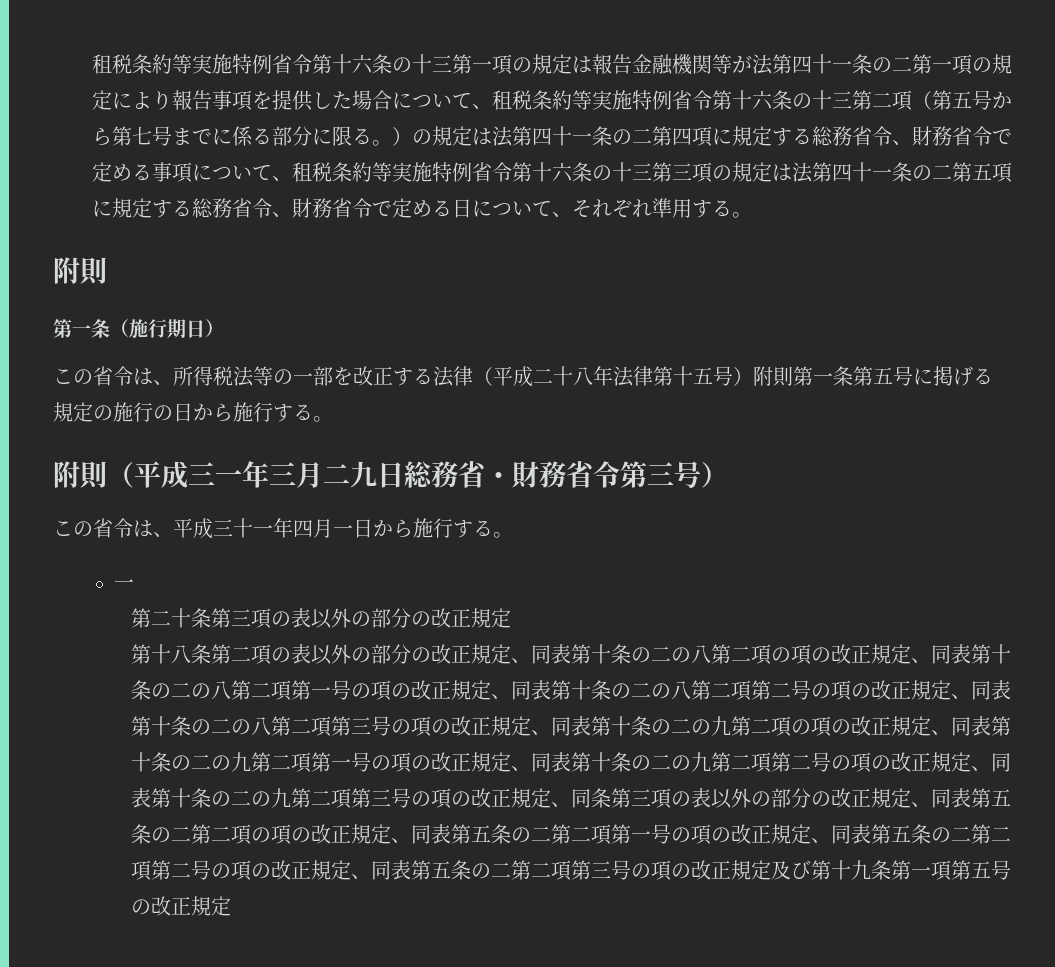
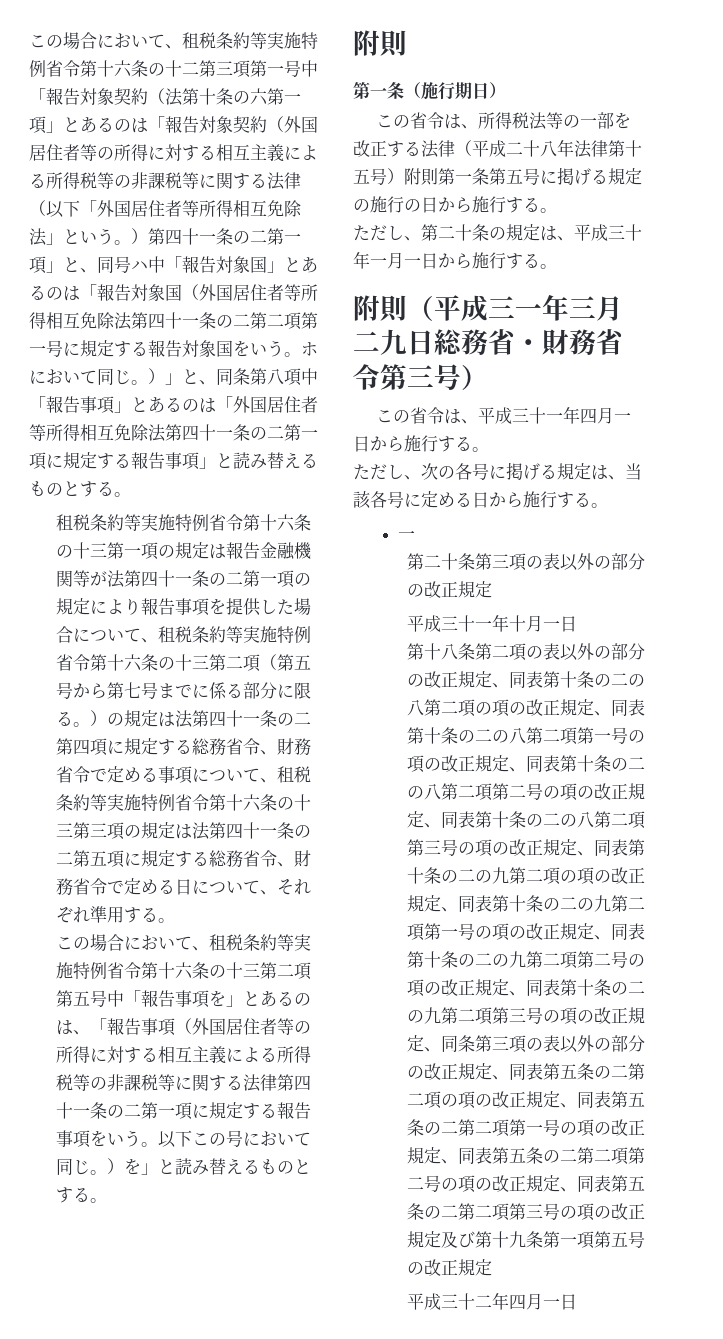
(91, 64) none -> [29,32,318,50] [29,60,318,78] [29,88,301,106] [29,116,318,134] [29,144,318,162] [29,172,301,190] [29,200,302,218] [29,228,301,246] [29,256,318,274] [29,284,318,301] [29,312,318,330] [29,340,318,357] [29,368,318,386] [29,396,318,414] [29,424,318,442] [29,452,318,470] [29,481,131,497] この場合において、租税条約等実施特例省令第十六条の十二第三項第一号中「報告対象契約（法第十条の六第一項」とあるのは「報告対象契約（外国居住者等の所得に対する相互主義による所得税等の非課税等に関する法律（以下「外国居住者等所得相互免除法」という。）第四十一条の二第一項」と、同号ハ中「報告対象国」とあるのは「報告対象国（外国居住者等所得相互免除法第四十一条の二第二項第一号に規定する報告対象国をいう。ホにおいて同じ。）」と、同条第八項中「報告事項」とあるのは「外国居住者等所得相互免除法第四十一条の二第一項に規定する報告事項」と読み替えるものとする。 //
(752, 215) none -> [55,934,311,951] [55,962,311,980] [55,990,311,1008] [55,1018,311,1036] [55,1046,311,1064] [55,1074,311,1092] [55,1102,311,1120] [55,1130,311,1148] [55,1158,311,1175] [55,1187,107,1203] // この場合において、租税条約等実施特例省令第十六条の十三第二項第五号中「報告事項を」とあるのは、「報告事項（外国居住者等の所得に対する相互主義による所得税等の非課税等に関する法律第四十一条の二第一項に規定する報告事項をいう。以下この号において同じ。）を」と読み替えるものとする。
(333, 419) none -> [353,224,642,241] [353,251,557,269] // ただし、第二十条の規定は、平成三十年一月一日から施行する。
(513, 535) none -> [353,462,642,480] [353,491,608,509] // ただし、次の各号に掲げる規定は、当該各号に定める日から施行する。
(511, 618) none -> [406,614,577,632] // 平成三十一年十月一日
(231, 906) none -> [406,1292,577,1310] // 平成三十二年四月一日

